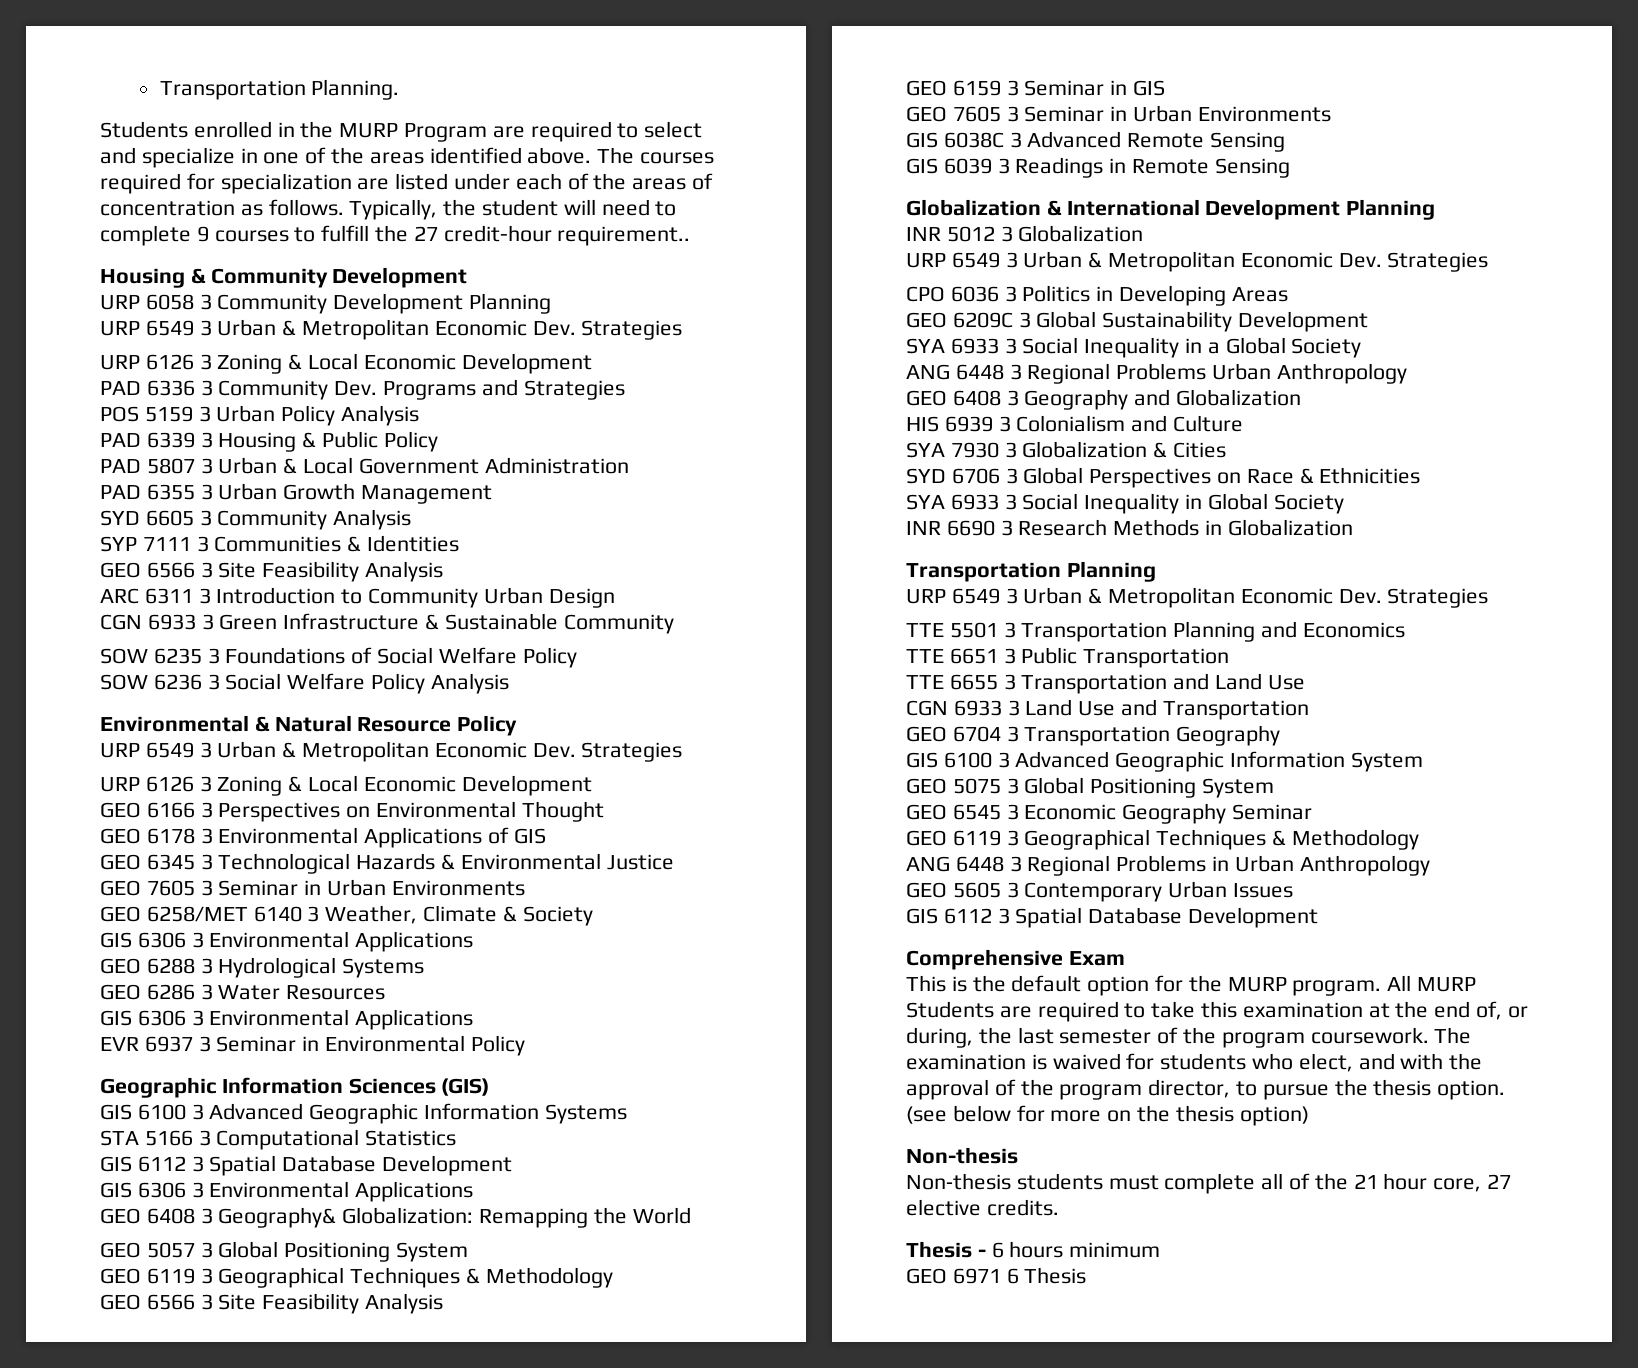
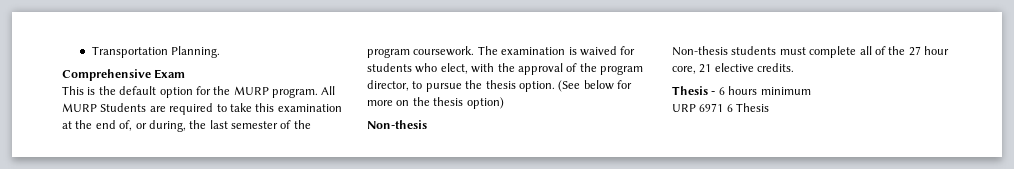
[100,121,703,142] [100,147,715,168] [100,173,714,194] [100,199,677,220] [100,225,691,246] [100,267,468,288] [100,293,552,314] [100,319,683,340] [100,353,592,374] [100,379,625,400] [100,405,420,426] [100,431,438,452] [100,457,629,474] [100,483,493,504] [100,509,412,530] [100,535,460,552] [100,561,444,582] [100,587,615,608] [100,613,674,634] [100,647,577,668] [100,673,509,694] [100,715,518,736] [100,741,683,762] [100,775,592,796] [100,801,604,822] [100,827,546,848] [100,853,674,874] [100,879,525,896] [100,905,593,926] [100,931,474,952] [100,957,425,978] [100,984,386,1000] [100,1009,474,1030] [100,1035,525,1056] [100,1077,490,1098] [100,1103,627,1124] [100,1129,457,1150] [100,1155,513,1176] [100,1181,474,1202] [100,1207,691,1228] [100,1241,469,1262] [100,1267,613,1288] [100,1293,444,1314] [906,80,1166,96] [906,105,1331,122] [906,131,1286,152] [906,157,1290,178] [906,199,1436,220] [906,225,1144,242] [906,251,1489,272] [906,285,1288,306] [906,311,1369,332] [906,337,1362,358] [906,363,1407,384] [906,389,1302,410] [906,415,1244,432] [906,441,1227,458] [906,467,1421,488] [906,493,1344,514] [906,519,1353,536] [906,561,1156,582] [906,587,1489,608] [906,621,1405,642] [906,647,1230,668] [906,673,1305,694] [906,699,1309,720] [906,725,1281,746] [906,751,1423,772] [906,777,1275,798] [906,803,1313,824] [906,829,1419,850] [906,855,1430,876] [906,881,1294,902] [906,907,1319,928] // Students enrolled in the MURP Program are required to select and specialize in one of the areas identified above. The courses required for specialization are listed under each of the areas of concentration as follows. Typically, the student will need to complete 9 courses to fulfill the 27 credit-hour requirement.. // Housing & Community Development // URP 6058 3 Community Development Planning // URP 6549 3 Urban & Metropolitan Economic Dev. Strategies // URP 6126 3 Zoning & Local Economic Development // PAD 6336 3 Community Dev. Programs and Strategies // POS 5159 3 Urban Policy Analysis // PAD 6339 3 Housing & Public Policy // PAD 5807 3 Urban & Local Government Administration // PAD 6355 3 Urban Growth Management // SYD 6605 3 Community Analysis // SYP 7111 3 Communities & Identities // GEO 6566 3 Site Feasibility Analysis // ARC 6311 3 Introduction to Community Urban Design // CGN 6933 3 Green Infrastructure & Sustainable Community // SOW 6235 3 Foundations of Social Welfare Policy // SOW 6236 3 Social Welfare Policy Analysis // Environmental & Natural Resource Policy // URP 6549 3 Urban & Metropolitan Economic Dev. Strategies // URP 6126 3 Zoning & Local Economic Development // GEO 6166 3 Perspectives on Environmental Thought // GEO 6178 3 Environmental Applications of GIS // GEO 6345 3 Technological Hazards & Environmental Justice // GEO 7605 3 Seminar in Urban Environments // GEO 6258/MET 6140 3 Weather, Climate & Society // GIS 6306 3 Environmental Applications // GEO 6288 3 Hydrological Systems // GEO 6286 3 Water Resources // GIS 6306 3 Environmental Applications // EVR 6937 3 Seminar in Environmental Policy // Geographic Information Sciences (GIS) // GIS 6100 3 Advanced Geographic Information Systems // STA 5166 3 Computational Statistics // GIS 6112 3 Spatial Database Development // GIS 6306 3 Environmental Applications // GEO 6408 3 Geography& Globalization: Remapping the World // GEO 5057 3 Global Positioning System // GEO 6119 3 Geographical Techniques & Methodology // GEO 6566 3 Site Feasibility Analysis // GEO 6159 3 Seminar in GIS // GEO 7605 3 Seminar in Urban Environments // GIS 6038C 3 Advanced Remote Sensing // GIS 6039 3 Readings in Remote Sensing // Globalization & International Development Planning // INR 5012 3 Globalization // URP 6549 3 Urban & Metropolitan Economic Dev. Strategies // CPO 6036 3 Politics in Developing Areas // GEO 6209C 3 Global Sustainability Development // SYA 6933 3 Social Inequality in a Global Society // ANG 6448 3 Regional Problems Urban Anthropology // GEO 6408 3 Geography and Globalization // HIS 6939 3 Colonialism and Culture // SYA 7930 3 Globalization & Cities // SYD 6706 3 Global Perspectives on Race & Ethnicities // SYA 6933 3 Social Inequality in Global Society // INR 6690 3 Research Methods in Globalization // Transportation Planning // URP 6549 3 Urban & Metropolitan Economic Dev. Strategies // TTE 5501 3 Transportation Planning and Economics // TTE 6651 3 Public Transportation // TTE 6655 3 Transportation and Land Use // CGN 6933 3 Land Use and Transportation // GEO 6704 3 Transportation Geography // GIS 6100 3 Advanced Geographic Information System // GEO 5075 3 Global Positioning System // GEO 6545 3 Economic Geography Seminar // GEO 6119 3 Geographical Techniques & Methodology // ANG 6448 3 Regional Problems in Urban Anthropology // GEO 5605 3 Contemporary Urban Issues // GIS 6112 3 Spatial Database Development -> (220, 52) none
[1358,1053,1395,1070] and -> (468, 68) none
[906,1106,947,1124] (see -> [558,80,581,92] (See
[1353,1174,1378,1189] 21 -> [908,46,921,56] 27
[1487,1174,1512,1189] 27 -> [699,64,712,73] 21
[906,1268,947,1284] GEO -> [672,104,696,112] URP

